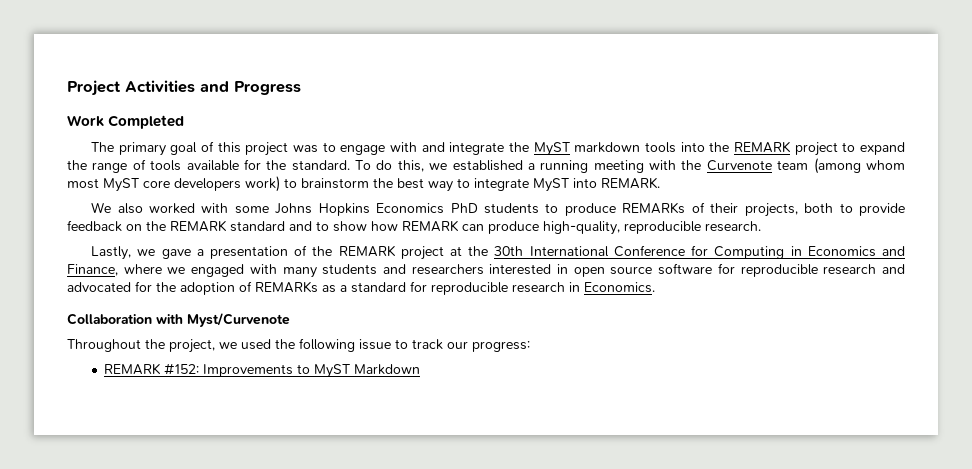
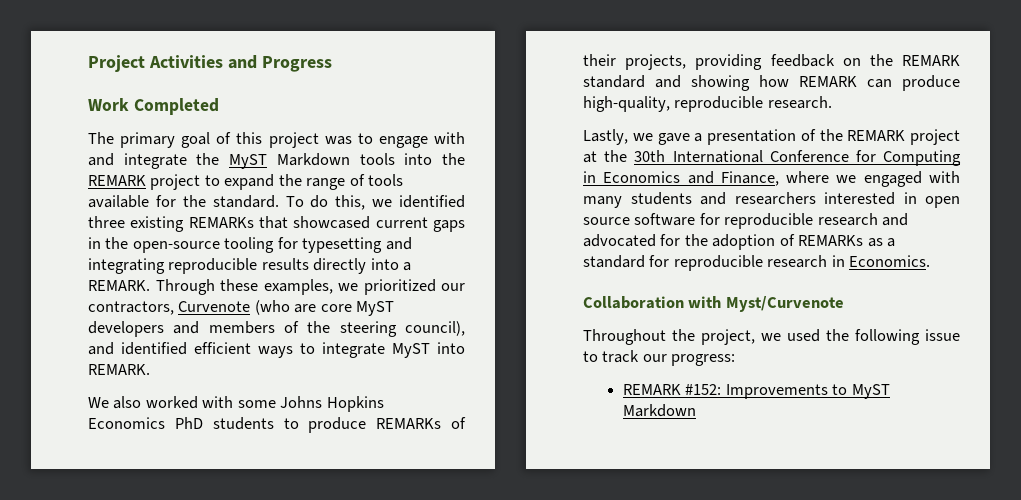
[574,142,641,153] markdown -> [276,153,350,166] Markdown
[452,158,906,174] [67,176,453,192] established a running meeting with the Curvenote team (among whom most MyST core developers work) to brainstorm the best way -> [399,195,465,208] [88,216,465,232] [88,237,412,253] [88,258,412,274] [88,279,465,295] [88,300,395,316] [88,321,465,337] [88,342,293,358] identified three existing REMARKs that showcased current gaps in the open-source tooling for typesetting and integrating reproducible results directly into a REMARK. Through these examples, we prioritized our contractors, Curvenote (who are core MyST developers and members of the steering council), and identified efficient ways
[804,203,905,216] both to provide -> [695,54,763,70] providing
[316,221,367,232] to show -> [691,75,750,91] showing

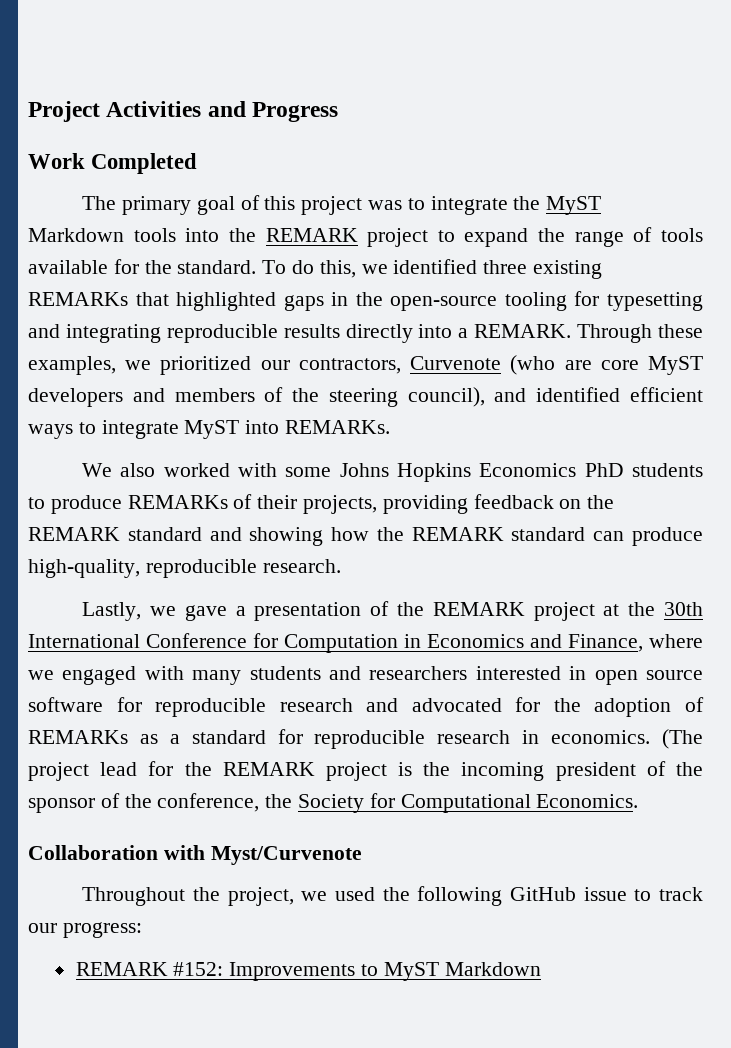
[378,132,465,148] [88,153,114,166] engage with and -> (425, 204) none
[293,216,428,229] showcased current -> [176,292,277,311] highlighted
[88,364,150,375] REMARK. -> [285,420,391,434] REMARKs.
[799,76,857,87] REMARK -> [376,527,586,541] the REMARK standard
[883,150,961,166] Computing -> [284,634,398,653] Computation
(845, 261) none -> [551,729,704,749] [28,761,703,781] [28,793,531,813] economics. (The project lead for the REMARK project is the incoming president of the sponsor of the conference, the Society for Computational
(920, 337) none -> [509,887,576,901] GitHub

